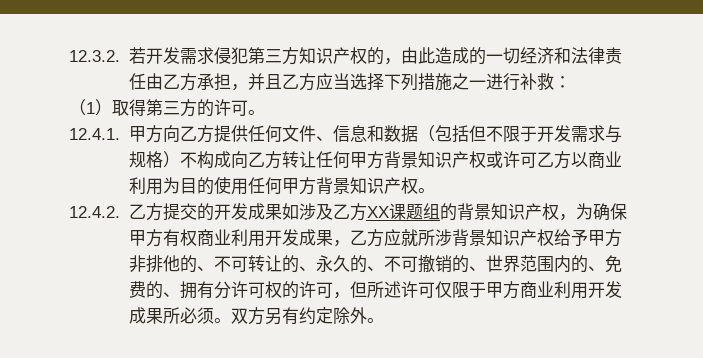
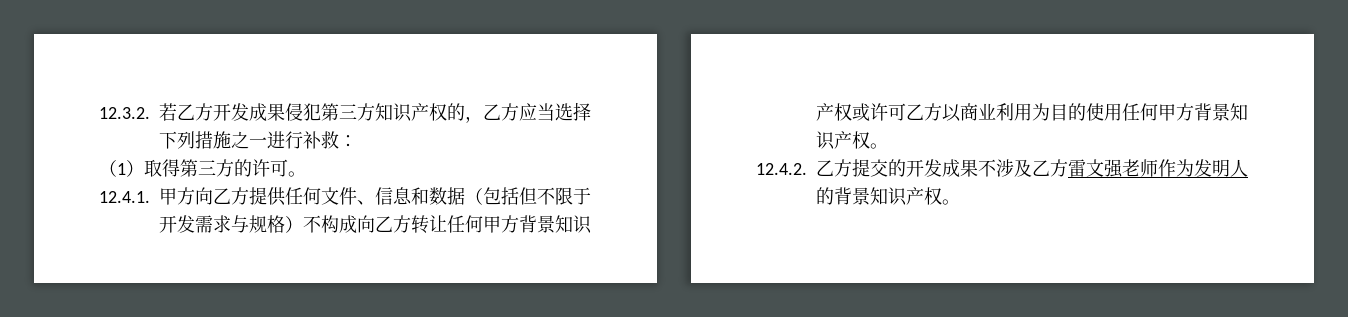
[145,47,214,64] 开发需求 -> [177,103,285,121] 乙方开发成果
[400,47,622,65] [128,73,282,91] 由此造成的一切经济和法律责任由乙方承担，并且 -> (483, 119) none
[281,203,299,220] 如 -> [978,159,996,177] 不
[366,203,627,221] [128,229,622,247] [128,255,622,273] [128,281,622,299] [128,307,367,325] XX课题组的背景知识产权，为确保甲方有权商业利用开发成果，乙方应就所涉背景知识产权给予甲方非排他的、不可转让的、永久的、不可撤销的、世界范围内的、免费的、拥有分许可权的许可，但所述许可仅限于甲方商业利用开发成果所必须。双方另有约定除外 -> [1068,159,1248,178] [816,187,942,206] 雷文强老师作为发明人的背景知识产权

